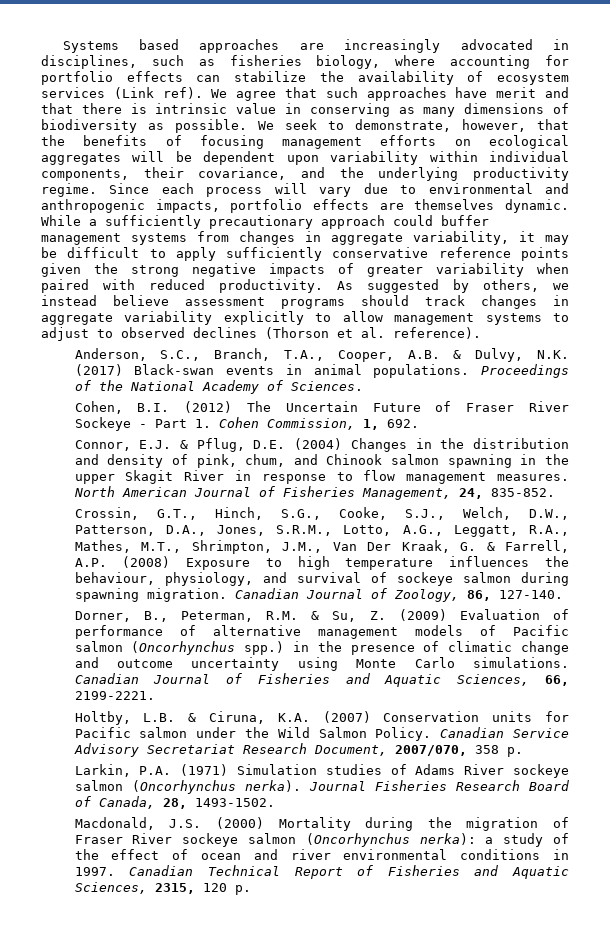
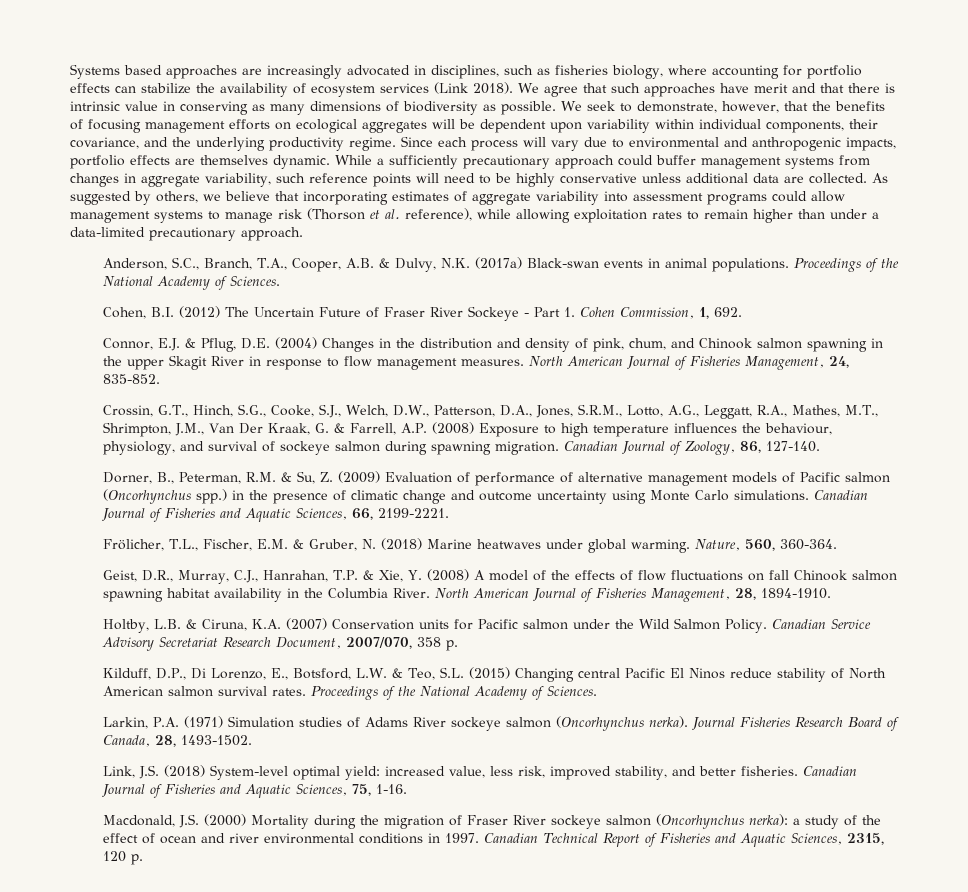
[162,87,203,99] ref). -> [473,82,513,94] 2018).
[519,231,569,245] [41,247,569,261] [41,263,569,277] [41,279,323,293] it may be difficult to apply sufficiently conservative reference points given the strong negative impacts of greater variability when paired with reduced productivity. -> [275,173,867,187] such reference points will need to be highly conservative unless additional data are collected.
[41,295,569,309] [41,311,570,325] [41,327,481,341] instead believe assessment programs should track changes in aggregate variability explicitly to allow management systems to adjust to observed declines (Thorson et al. reference). -> [225,191,845,205] [70,208,879,223] [70,227,303,241] believe that incorporating estimates of aggregate variability into assessment programs could allow management systems to manage risk (Thorson et al. reference), while allowing exploitation rates to remain higher than under a data-limited precautionary approach.
[74,364,123,376] (2017) -> [474,257,522,269] (2017a)
(155, 695) none -> [103,538,837,553] [103,569,897,584] [103,588,832,602] // Frölicher, T.L., Fischer, E.M. & Gruber, N. (2018) Marine heatwaves under global warming. Nature, 560, 360-364. // Geist, D.R., Murray, C.J., Hanrahan, T.P. & Xie, Y. (2008) A model of the effects of flow fluctuations on fall Chinook salmon spawning habitat availability in the Columbia River. North American Journal of Fisheries Management, 28, 1894-1910.
(523, 752) none -> [103,667,886,682] [103,686,598,700] // Kilduff, D.P., Di Lorenzo, E., Botsford, L.W. & Teo, S.L. (2015) Changing central Pacific El Ninos reduce stability of North American salmon survival rates. Proceedings of the National Academy of Sciences.
(275, 802) none -> [103,765,857,780] [102,784,408,798] // Link, J.S. (2018) System-level optimal yield: increased value, less risk, improved stability, and better fisheries. Canadian Journal of Fisheries and Aquatic Sciences, 75, 1-16.

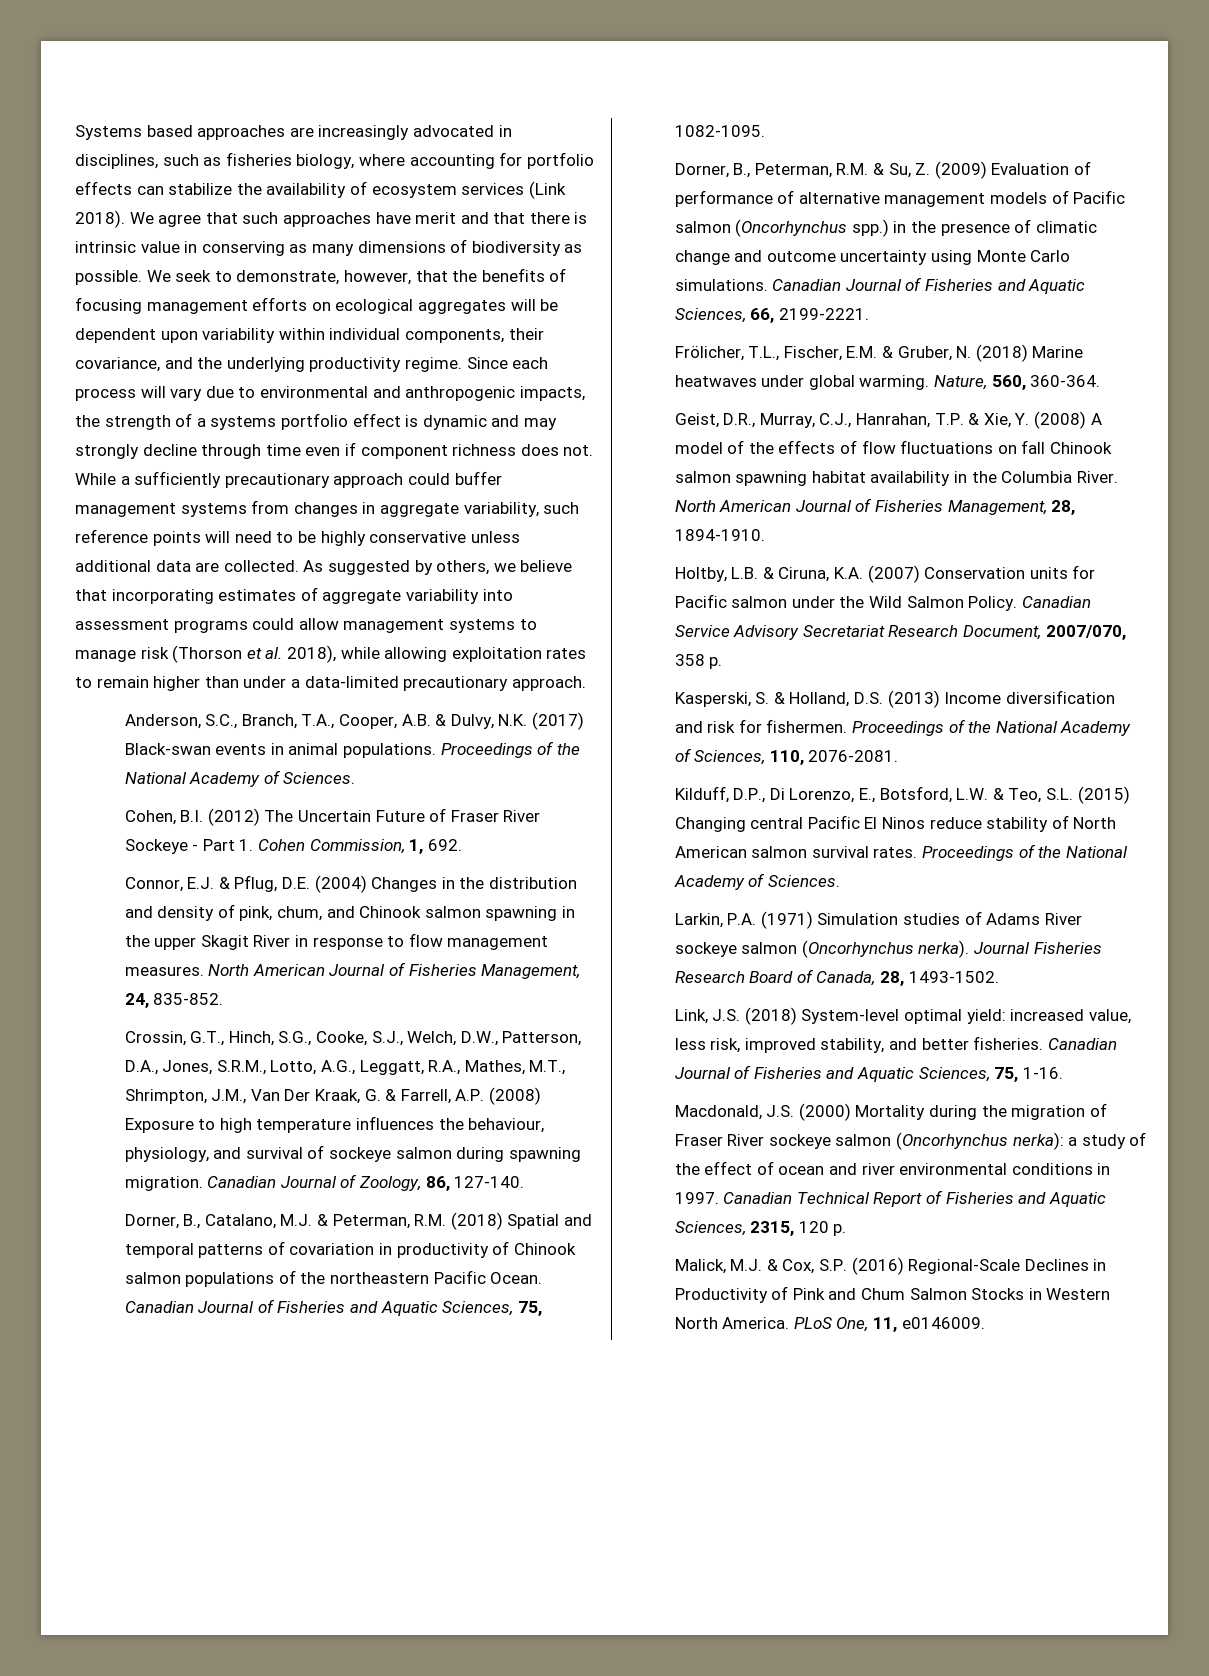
[70,155,330,169] portfolio effects are themselves dynamic. -> [75,413,557,430] [75,442,594,459] the strength of a systems portfolio effect is dynamic and may strongly decline through time even if component richness does not.
[405,208,472,221] reference), -> [286,645,336,663] 2018),
[474,257,522,269] (2017a) -> [531,712,584,730] (2017)
(820, 446) none -> [124,1212,592,1230] [124,1241,576,1258] [124,1270,543,1287] [124,1299,542,1316] [674,125,765,137] // Dorner, B., Catalano, M.J. & Peterman, R.M. (2018) Spatial and temporal patterns of covariation in productivity of Chinook salmon populations of the northeastern Pacific Ocean. Canadian Journal of Fisheries and Aquatic Sciences, 75, 1082-1095.
(459, 645) none -> [674,690,1115,708] [674,719,1132,736] [674,748,899,765] // Kasperski, S. & Holland, D.S. (2013) Income diversification and risk for fishermen. Proceedings of the National Academy of Sciences, 110, 2076-2081.
(144, 859) none -> [674,1257,1107,1275] [674,1286,1111,1303] [674,1317,985,1332] // Malick, M.J. & Cox, S.P. (2016) Regional-Scale Declines in Productivity of Pink and Chum Salmon Stocks in Western North America. PLoS One, 11, e0146009.

